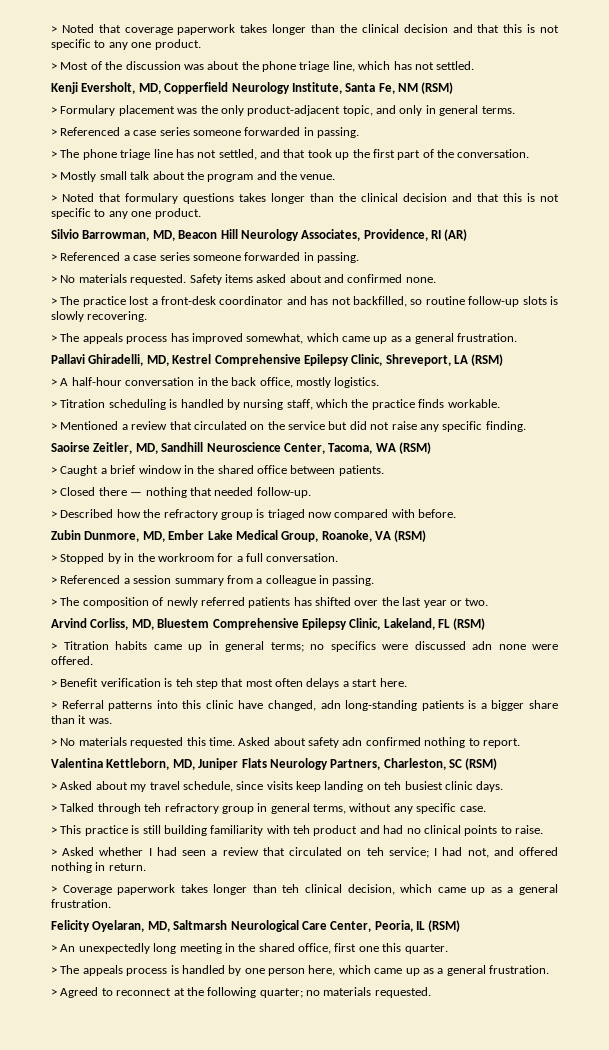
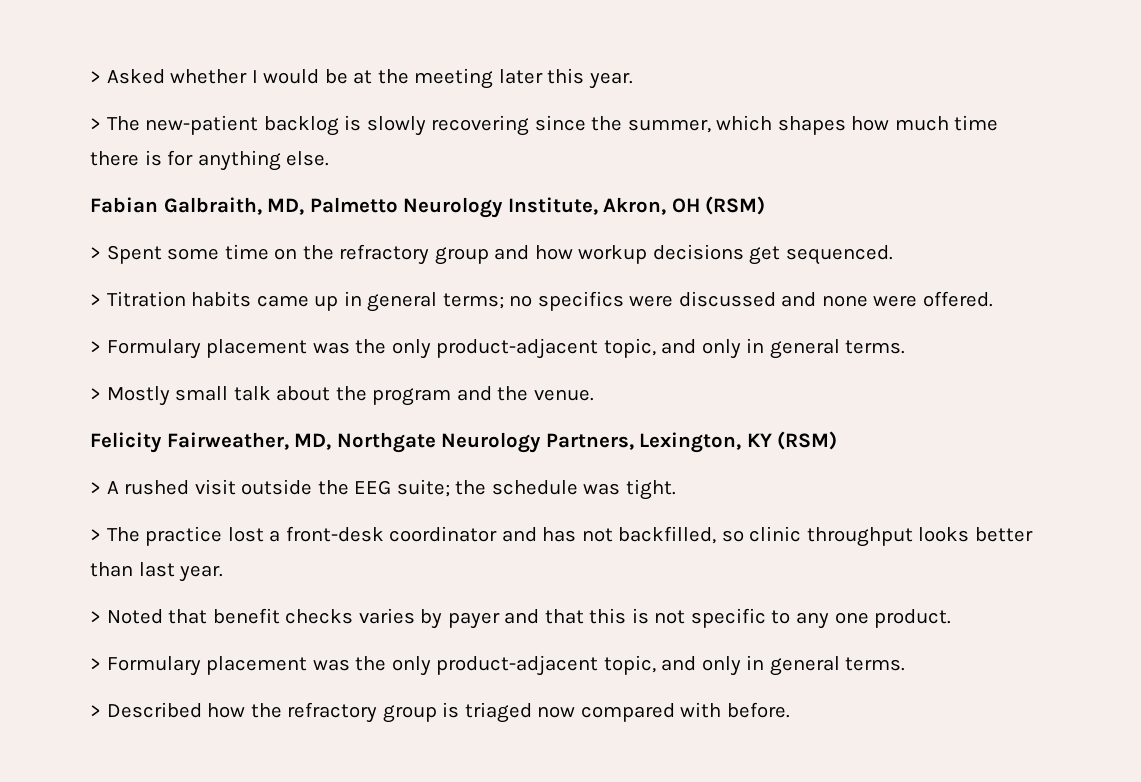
[51,24,559,35] [51,39,201,50] [51,61,475,72] [51,82,454,94] > Noted that coverage paperwork takes longer than the clinical decision and that this is not specific to any one product. // > Most of the discussion was about the phone triage line, which has not settled. // Kenji Eversholt, MD, Copperfield Neurology Institute, Santa Fe, NM (RSM) -> [90,68,633,89] [90,115,999,136] [90,150,330,171] [90,196,766,218] [90,244,893,265] [90,291,994,312] > Asked whether I would be at the meeting later this year. // > The new-patient backlog is slowly recovering since the summer, which shapes how much time there is for anything else. // Fabian Galbraith, MD, Palmetto Neurology Institute, Akron, OH (RSM) // > Spent some time on the refractory group and how workup decisions get sequenced. // > Titration habits came up in general terms; no specifics were discussed and none were offered.
[51,127,359,138] [51,149,530,160] // > Referenced a case series someone forwarded in passing. // > The phone triage line has not settled, and that took up the first part of the conversation. -> (906, 347) none
[51,193,559,204] [51,208,201,219] [51,229,468,241] [51,252,359,263] [51,274,436,285] > Noted that formulary questions takes longer than the clinical decision and that this is not specific to any one product. // Silvio Barrowman, MD, Beacon Hill Neurology Associates, Providence, RI (AR) // > Referenced a case series someone forwarded in passing. // > No materials requested. Safety items asked about and confirmed none. -> [90,431,838,453] [90,479,676,500] Felicity Fairweather, MD, Northgate Neurology Partners, Lexington, KY (RSM) // > A rushed visit outside the EEG suite; the schedule was tight.
[425,296,558,307] [51,311,148,322] [51,333,517,344] [51,354,504,366] [51,377,380,388] [51,399,500,410] [51,421,526,432] [51,442,431,454] [51,465,384,476] [51,487,311,498] routine follow-up slots is slowly recovering. // > The appeals process has improved somewhat, which came up as a general frustration. // Pallavi Ghiradelli, MD, Kestrel Comprehensive Epilepsy Clinic, Shreveport, LA (RSM) // > A half-hour conversation in the back office, mostly logistics. // > Titration scheduling is handled by nursing staff, which the practice finds workable. // > Mentioned a review that circulated on the service but did not raise any specific finding. // Saoirse Zeitler, MD, Sandhill Neuroscience Center, Tacoma, WA (RSM) // > Caught a brief window in the shared office between patients. // > Closed there — nothing that needed follow-up. -> [749,526,1034,547] [90,562,224,582] [90,608,952,629] [90,655,906,676] clinic throughput looks better than last year. // > Noted that benefit checks varies by payer and that this is not specific to any one product. // > Formulary placement was the only product-adjacent topic, and only in general terms.
[51,530,427,542] [51,553,339,564] [51,575,375,586] [51,597,489,608] [51,618,486,630] [51,641,558,652] [51,656,93,665] [51,678,407,689] [51,700,558,711] [51,715,112,724] [51,737,520,748] [51,758,498,770] [51,781,504,792] [51,803,486,814] [51,825,543,836] [51,847,559,858] [51,862,146,873] [51,884,558,895] [51,899,111,908] [51,920,461,932] [51,943,448,954] [51,965,549,976] [51,987,431,998] // Zubin Dunmore, MD, Ember Lake Medical Group, Roanoke, VA (RSM) // > Stopped by in the workroom for a full conversation. // > Referenced a session summary from a colleague in passing. // > The composition of newly referred patients has shifted over the last year or two. // Arvind Corliss, MD, Bluestem Comprehensive Epilepsy Clinic, Lakeland, FL (RSM) // > Titration habits came up in general terms; no specifics were discussed adn none were offered. // > Benefit verification is teh step that most often delays a start here. // > Referral patterns into this clinic have changed, adn long-standing patients is a bigger share than it was. // > No materials requested this time. Asked about safety adn confirmed nothing to report. // Valentina Kettleborn, MD, Juniper Flats Neurology Partners, Charleston, SC (RSM) // > Asked about my travel schedule, since visits keep landing on teh busiest clinic days. // > Talked through teh refractory group in general terms, without any specific case. // > This practice is still building familiarity with teh product and had no clinical points to raise. // > Asked whether I had seen a review that circulated on teh service; I had not, and offered nothing in return. // > Coverage paperwork takes longer than teh clinical decision, which came up as a general frustration. // Felicity Oyelaran, MD, Saltmarsh Neurological Care Center, Peoria, IL (RSM) // > An unexpectedly long meeting in the shared office, first one this quarter. // > The appeals process is handled by one person here, which came up as a general frustration. // > Agreed to reconnect at the following quarter; no materials requested. -> (790, 710) none

